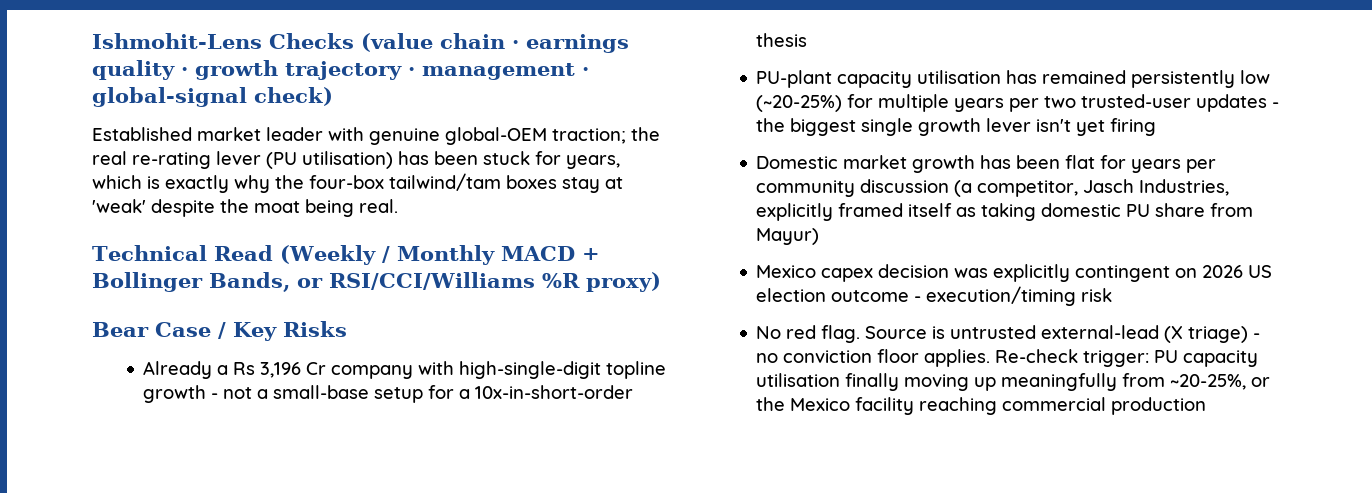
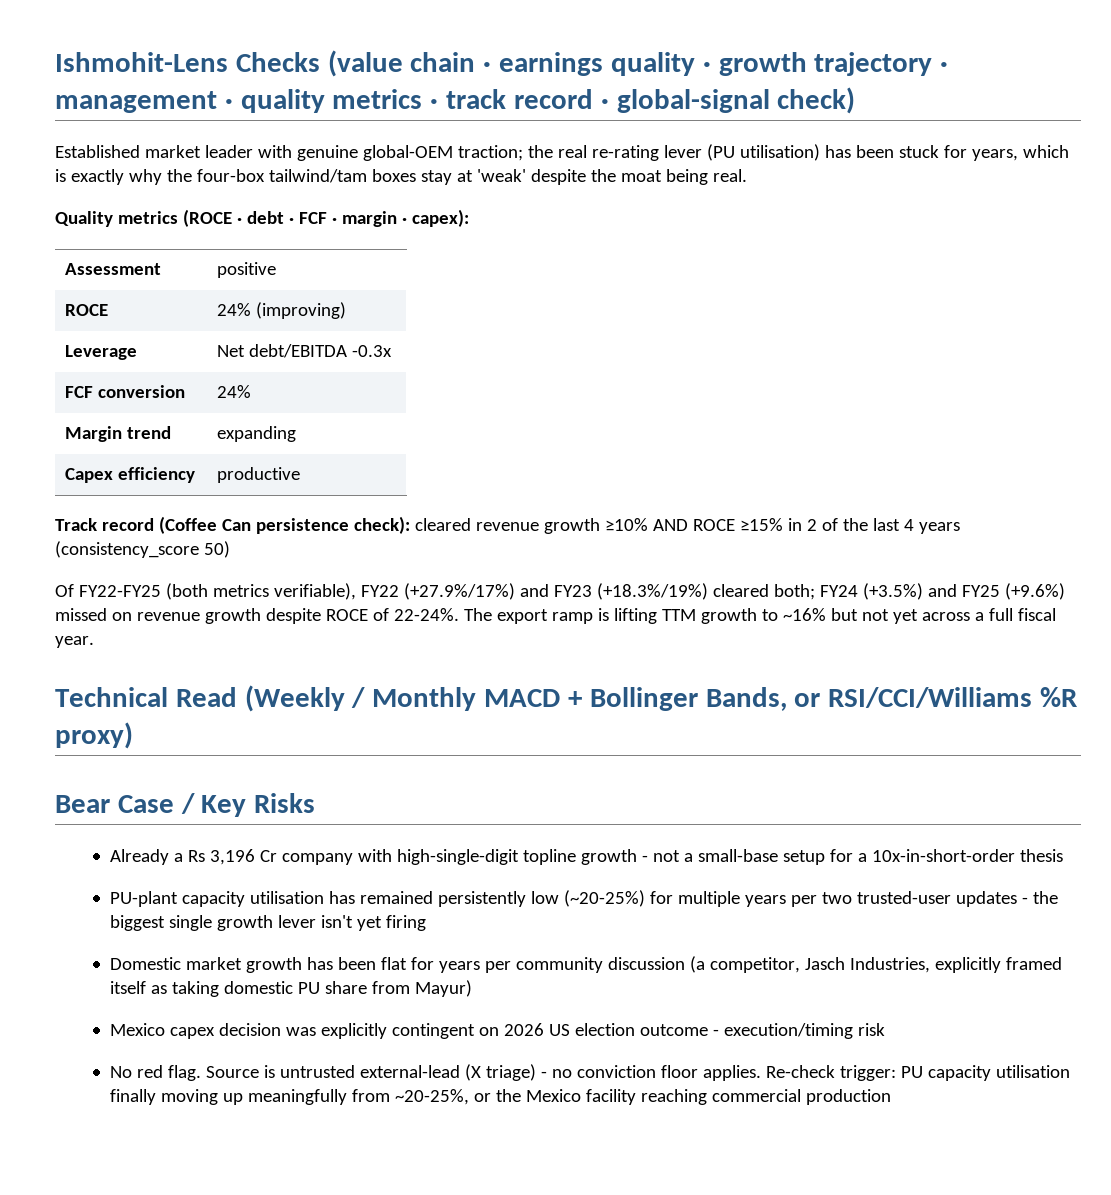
(589, 71) none -> [240,89,609,113] quality metrics · track record ·
(398, 206) none -> [55,209,469,227] [65,263,162,275] [217,262,277,278] [65,304,109,316] [217,302,347,319] [65,345,138,360] [217,344,393,358] [65,385,186,398] [217,385,252,398] [65,426,172,442] [217,426,297,442] [65,467,196,483] [217,467,301,483] [55,516,960,534] [55,541,230,558] [55,583,1065,600] [55,608,1056,624] [55,636,94,648] // Quality metrics (ROCE · debt · FCF · margin · capex): // Assessment | positive // ROCE | 24% (improving) // Leverage | Net debt/EBITDA -0.3x // FCF conversion | 24% // Margin trend | expanding // Capex efficiency | productive // Track record (Coffee Can persistence check): cleared revenue growth ≥10% AND ROCE ≥15% in 2 of the last 4 years (consistency_score 50) // Of FY22-FY25 (both metrics verifiable), FY22 (+27.9%/17%) and FY23 (+18.3%/19%) cleared both; FY24 (+3.5%) and FY25 (+9.6%) missed on revenue growth despite ROCE of 22-24%. The export ramp is lifting TTM growth to ~16% but not yet across a full fiscal year.

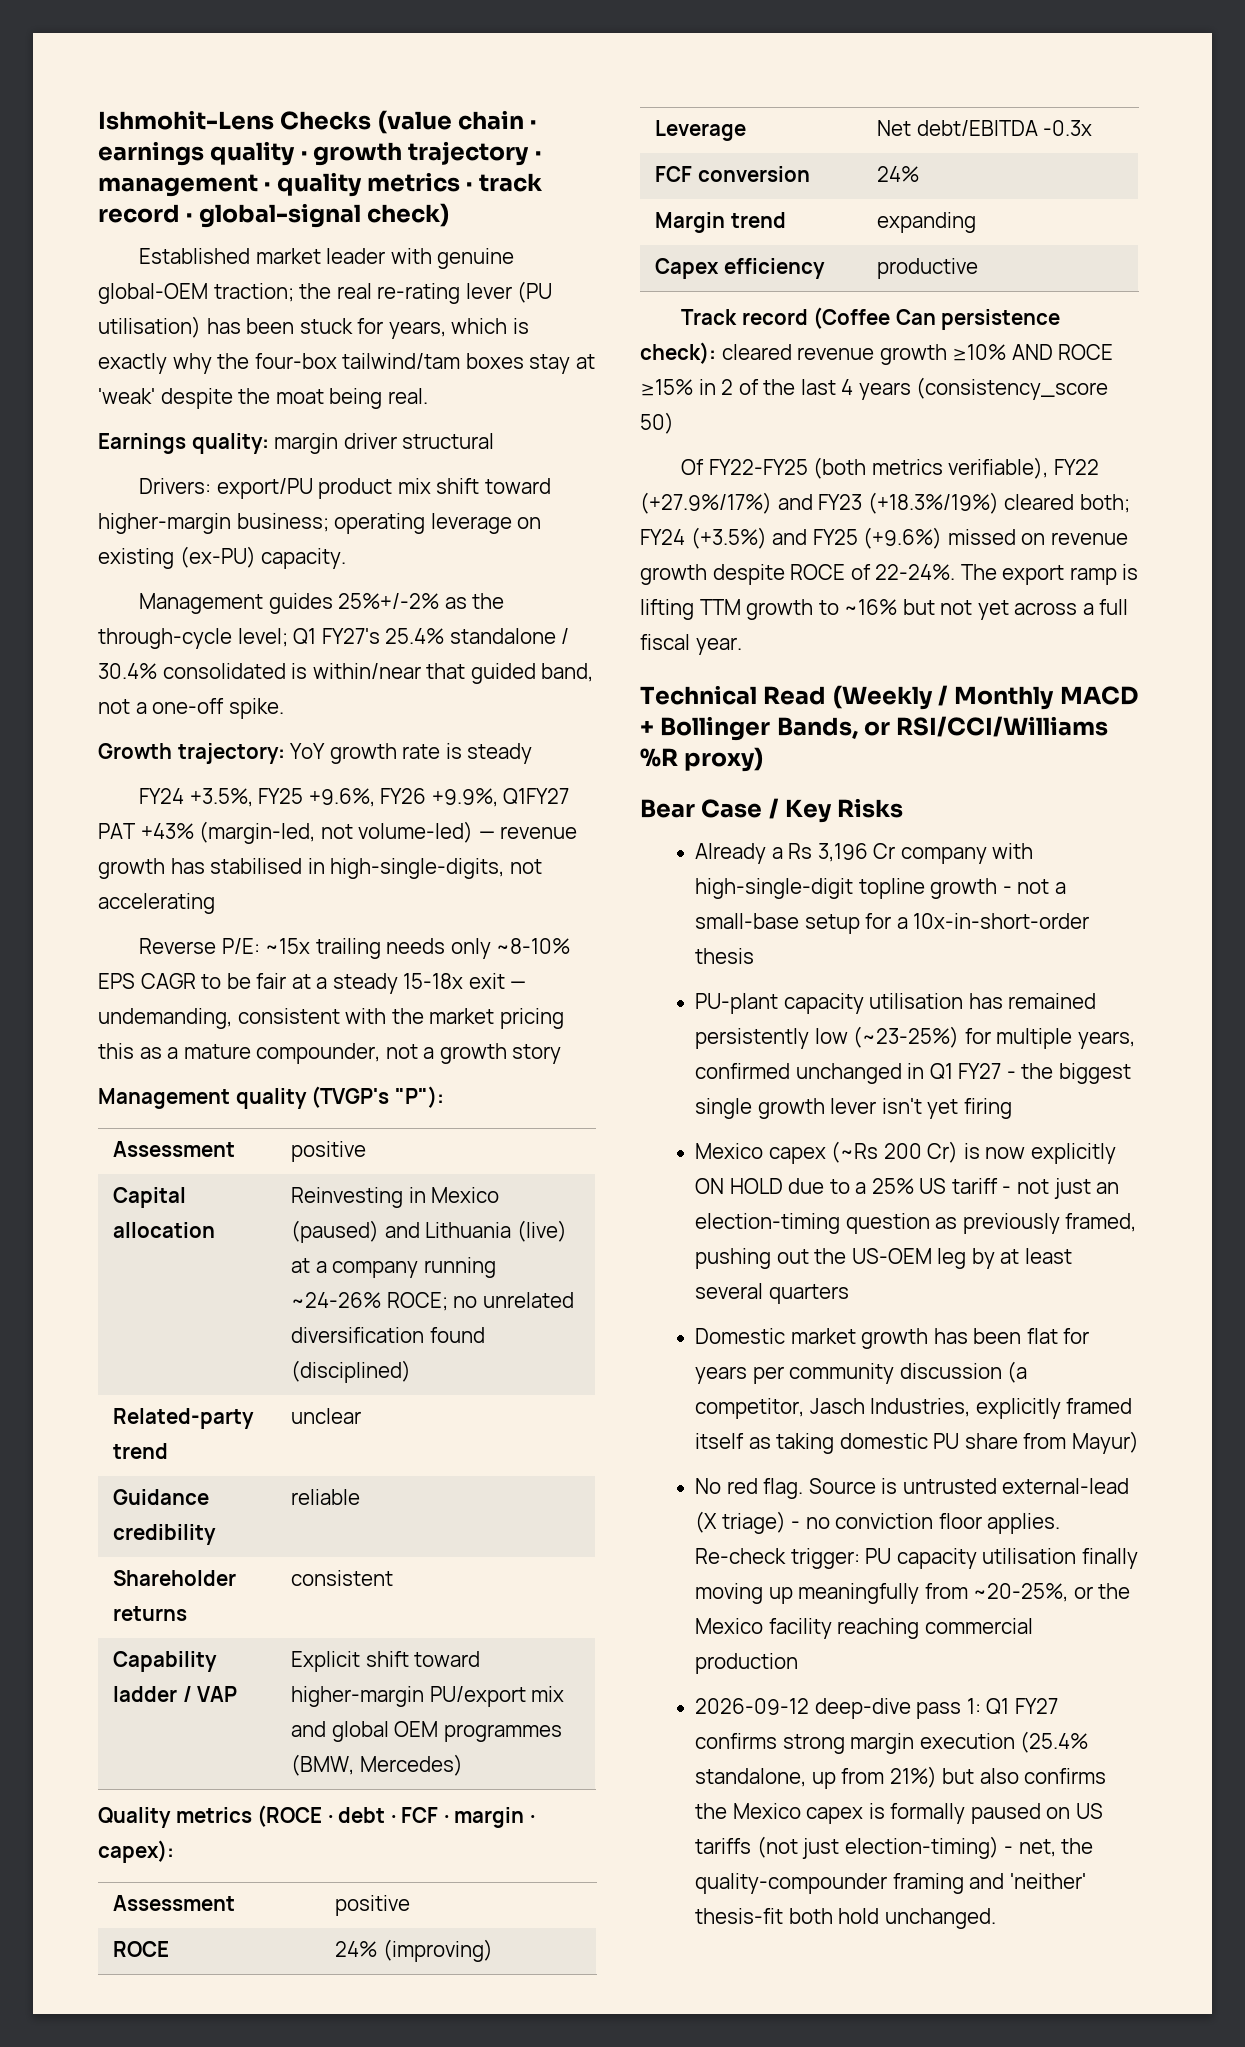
(747, 175) none -> [98,433,495,454] [139,478,551,499] [98,513,542,534] [98,546,347,569] [139,593,505,614] [98,628,570,649] [98,663,594,684] [98,698,284,719] [98,743,533,764] [139,788,570,807] [98,821,578,844] [98,858,542,879] [98,893,215,914] [139,938,571,959] [98,973,527,994] [98,1008,564,1029] [98,1043,562,1064] [98,1086,444,1109] [113,1141,236,1157] [291,1141,367,1162] [113,1187,187,1208] [113,1222,216,1238] [291,1187,500,1208] [291,1220,567,1243] [291,1257,496,1278] [291,1292,574,1311] [291,1327,485,1343] [291,1360,412,1383] [113,1408,255,1429] [113,1443,169,1459] [291,1408,362,1424] [113,1489,210,1505] [113,1524,217,1545] [291,1489,361,1505] [113,1570,237,1586] [113,1606,188,1621] [291,1570,394,1586] [113,1651,218,1672] [113,1686,238,1702] [291,1651,481,1672] [291,1686,565,1707] [291,1721,562,1742] [291,1754,463,1776] // Earnings quality: margin driver structural // Drivers: export/PU product mix shift toward higher-margin business; operating leverage on existing (ex-PU) capacity. // Management guides 25%+/-2% as the through-cycle level; Q1 FY27's 25.4% standalone / 30.4% consolidated is within/near that guided band, not a one-off spike. // Growth trajectory: YoY growth rate is steady // FY24 +3.5%, FY25 +9.6%, FY26 +9.9%, Q1FY27 PAT +43% (margin-led, not volume-led) — revenue growth has stabilised in high-single-digits, not accelerating // Reverse P/E: ~15x trailing needs only ~8-10% EPS CAGR to be fair at a steady 15-18x exit — undemanding, consistent with the market pricing this as a mature compounder, not a growth story // Management quality (TVGP's "P"): // Assessment | positive // Capital allocation | Reinvesting in Mexico (paused) and Lithuania (live) at a company running ~24-26% ROCE; no unrelated diversification found (disciplined) // Related-party trend | unclear // Guidance credibility | reliable // Shareholder returns | consistent // Capability ladder / VAP | Explicit shift toward higher-margin PU/export mix and global OEM programmes (BMW, Mercedes)
[563,890,645,907] (~20-25%) -> [853,1026,960,1048] (~23-25%)
[744,891,1017,907] years per two trusted-user updates -> [1077,1031,1135,1049] [695,1063,1002,1084] years, confirmed unchanged in Q1 FY27
(426, 923) none -> [695,1141,1116,1164] [695,1178,1120,1199] [695,1213,1137,1234] [695,1248,1072,1269] [695,1283,849,1304] // Mexico capex (~Rs 200 Cr) is now explicitly ON HOLD due to a 25% US tariff - not just an election-timing question as previously framed, pushing out the US-OEM leg by at least several quarters
[109,1023,885,1039] // Mexico capex decision was explicitly contingent on 2026 US election outcome - execution/timing risk -> (1139, 1442) none
(891, 1097) none -> [695,1698,1058,1719] [695,1731,1089,1754] [695,1766,1107,1789] [695,1803,1103,1824] [695,1836,1094,1859] [695,1873,1086,1894] [695,1908,996,1929] // 2026-09-12 deep-dive pass 1: Q1 FY27 confirms strong margin execution (25.4% standalone, up from 21%) but also confirms the Mexico capex is formally paused on US tariffs (not just election-timing) - net, the quality-compounder framing and 'neither' thesis-fit both hold unchanged.

